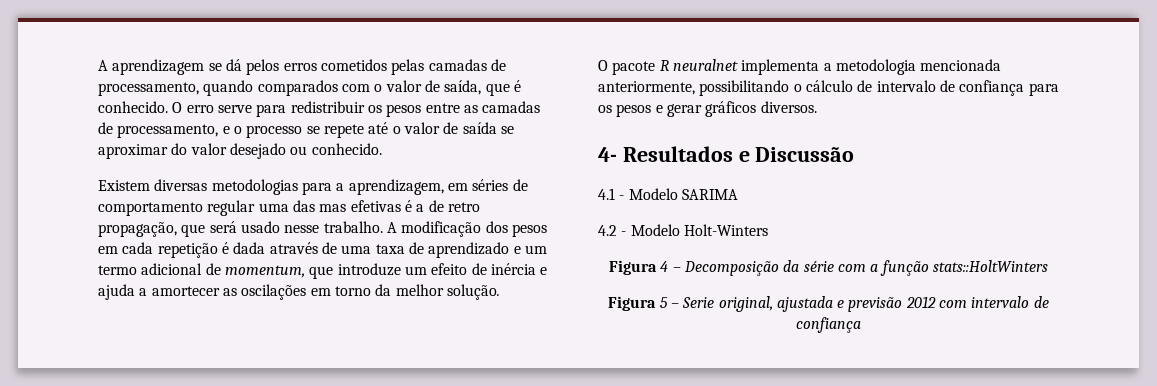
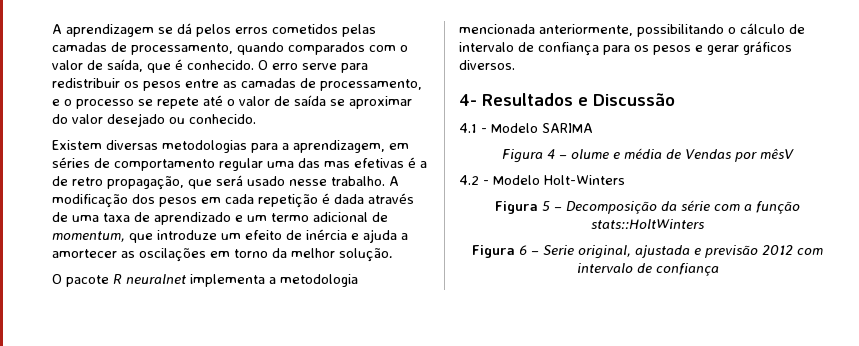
(738, 194) none -> [502,148,794,163] // Figura 4 – olume e média de Vendas por mêsV
[660,261,669,272] 4 -> [542,201,550,211] 5
[659,297,668,308] 5 -> [519,245,527,255] 6

